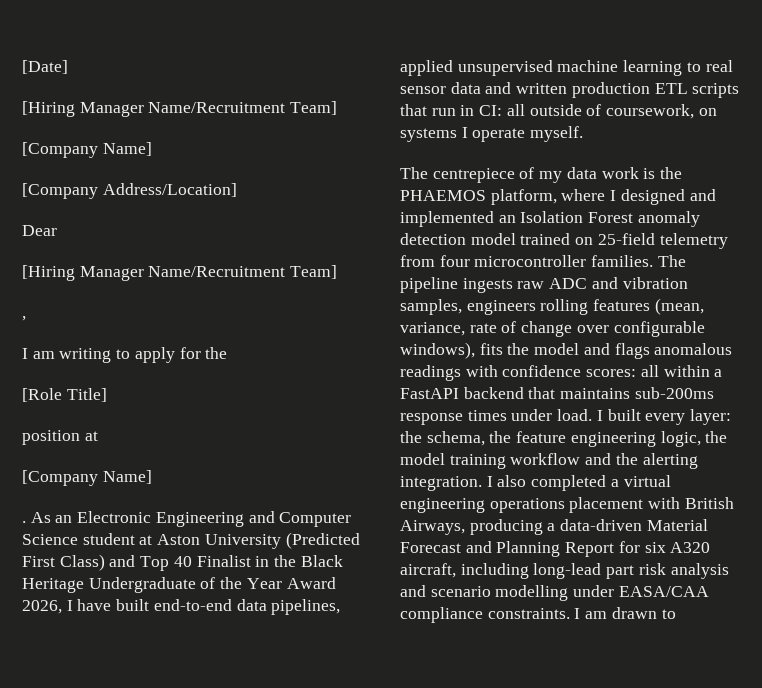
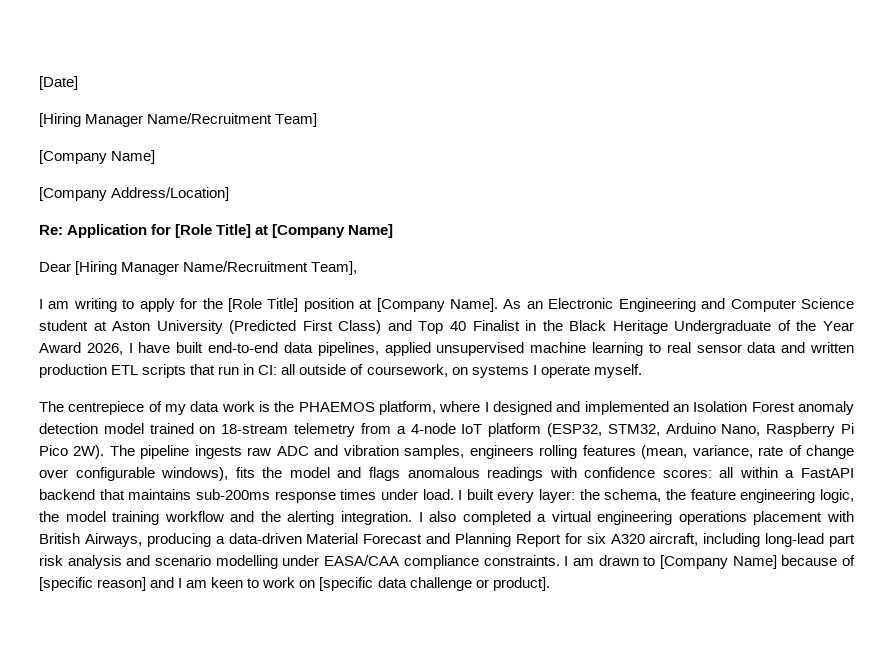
(237, 190) none -> [39,224,394,238] // Re: Application for [Role Title] at [Company Name]
[22,265,338,281] [22,316,26,321] // [Hiring Manager Name/Recruitment Team] // , -> [75,261,358,275] [Hiring Manager Name/Recruitment Team],
[22,388,107,402] // [Role Title] // -> [227,298,299,312] [Role Title]
[22,470,152,486] [22,521,26,523] // [Company Name] // . -> [376,298,499,312] [Company Name].
[597,233,655,245] 25-field -> [221,424,289,434] 18-stream
[439,255,654,267] four microcontroller families. -> [396,423,854,437] [39,445,105,459] a 4-node IoT platform (ESP32, STM32, Arduino Nano, Raspberry Pi Pico 2W).
(676, 614) none -> [659,555,855,569] [39,577,550,591] [Company Name] because of [specific reason] and I am keen to work on [specific data challenge or product].

